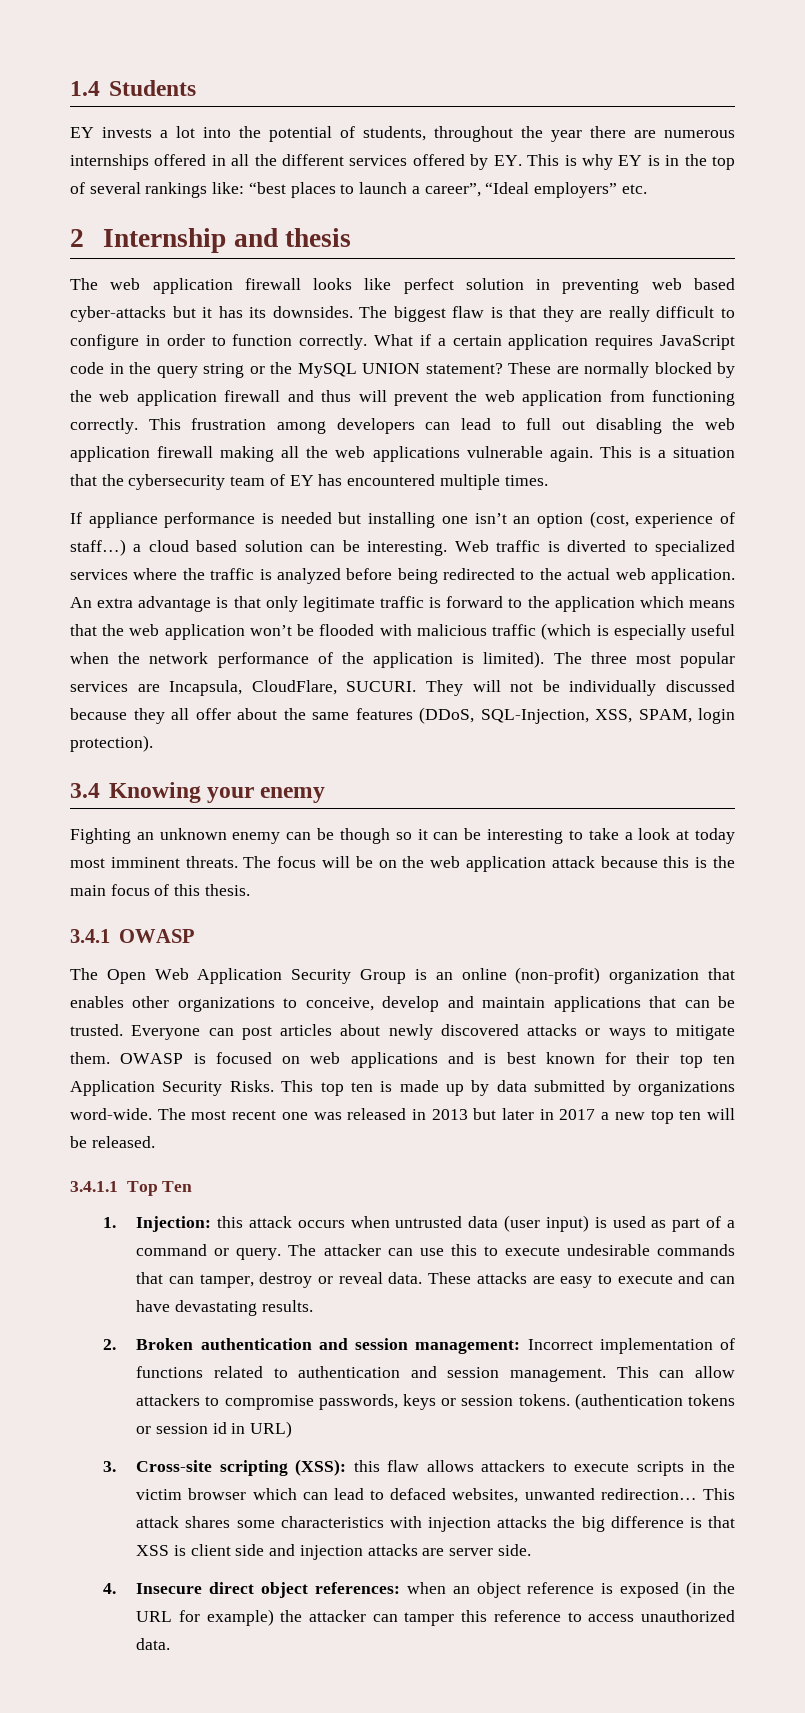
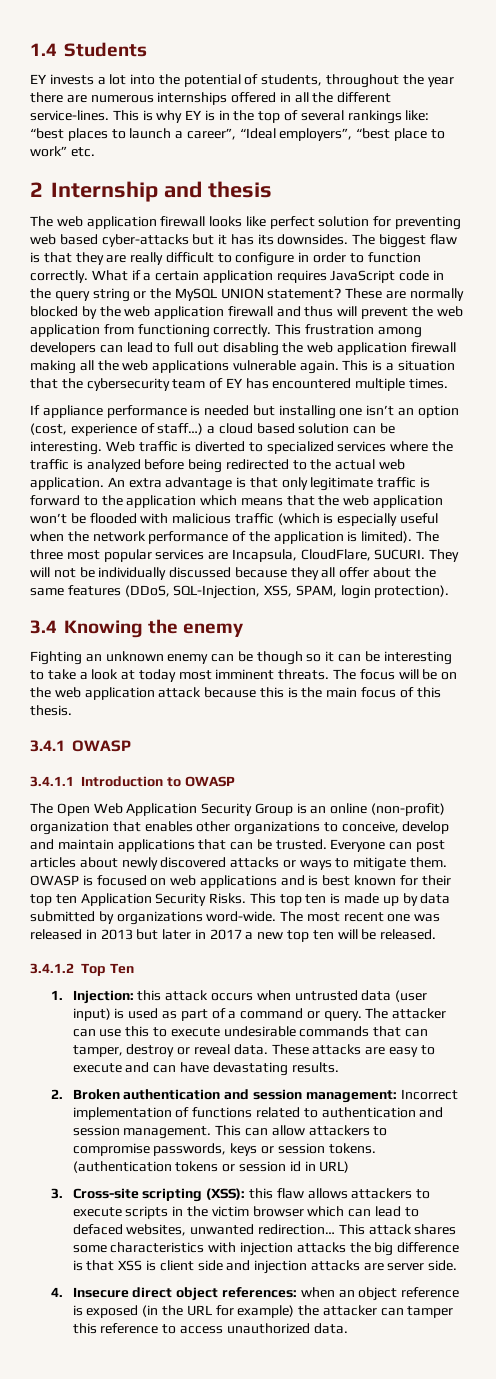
[349,154,522,170] services offered by EY. -> [30,110,109,121] service-lines.
[533,182,617,198] employers” -> [279,128,445,141] [30,146,67,157] employers”, “best place to work”
[536,279,551,290] in -> [373,216,392,227] for
[207,787,255,803] your -> [148,619,179,634] the
(195, 936) none -> [30,776,235,787] // 3.4.1.1 Introduction to OWASP
[70,1181,118,1192] 3.4.1.1 -> [30,963,74,974] 3.4.1.2

